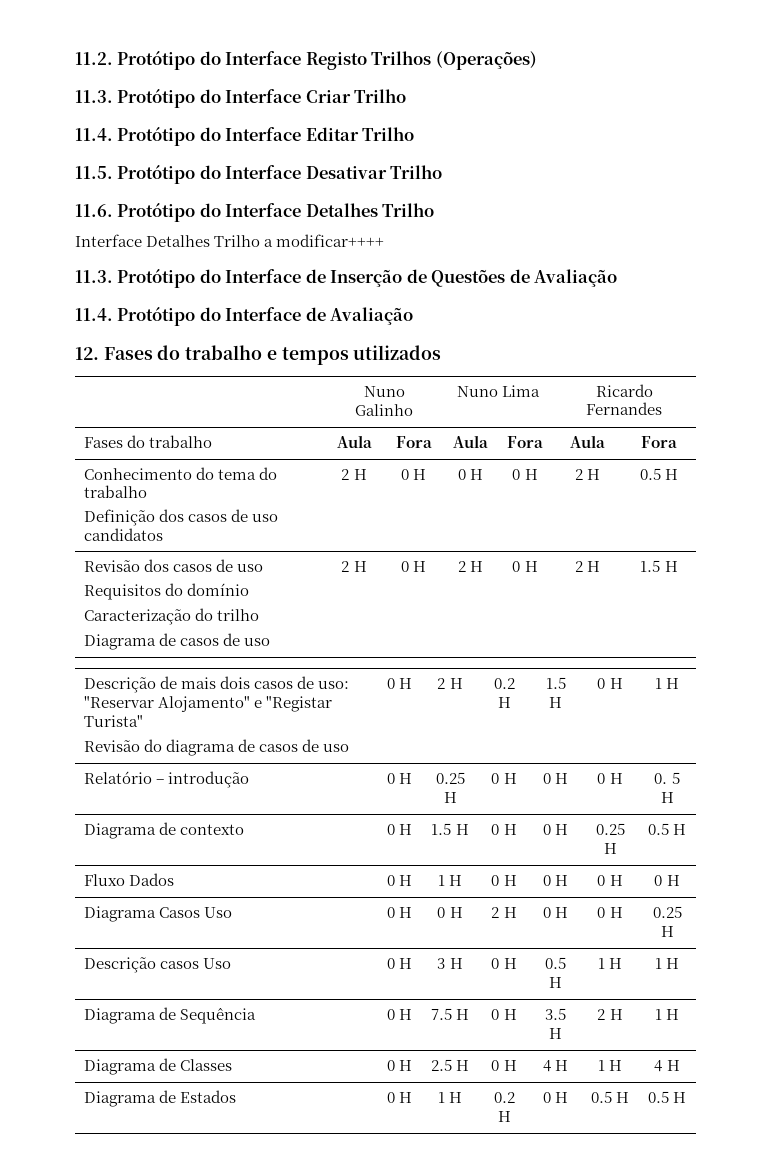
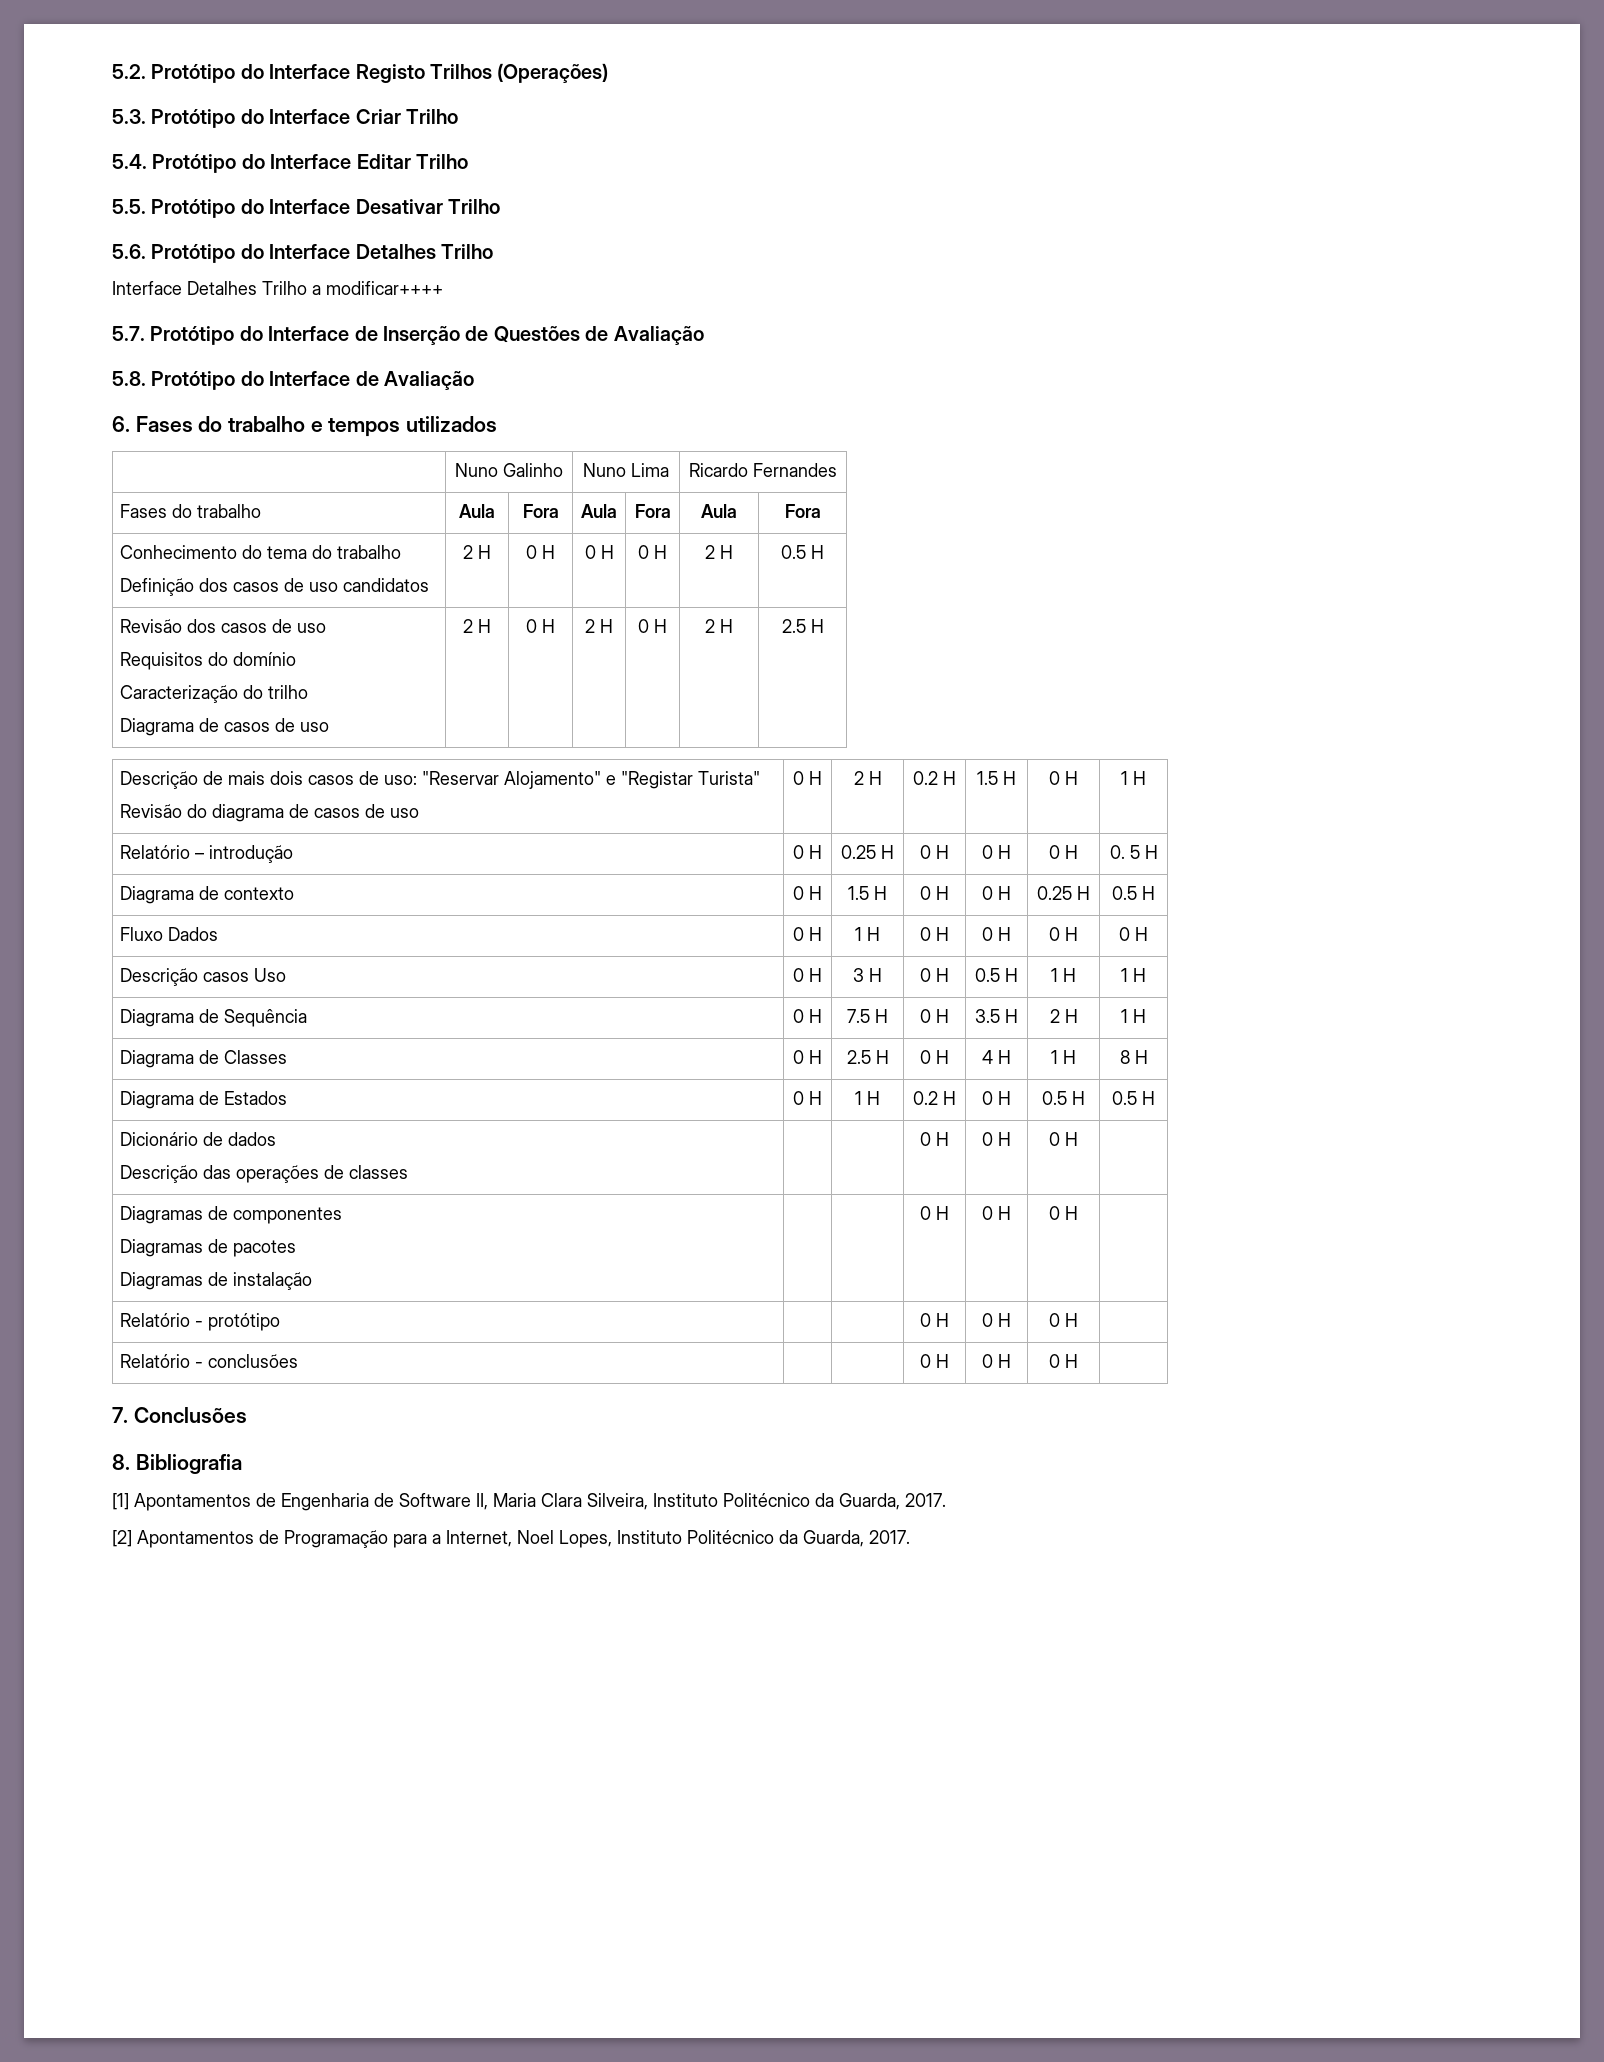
[75,52,113,65] 11.2. -> [112,64,146,79] 5.2.
[75,90,113,103] 11.3. -> [112,109,146,124] 5.3.
[75,128,113,141] 11.4. -> [112,154,147,169] 5.4.
[75,166,113,179] 11.5. -> [112,199,146,214] 5.5.
[75,204,113,217] 11.6. -> [112,244,146,259] 5.6.
[75,270,113,283] 11.3. -> [112,326,145,341] 5.7.
[75,308,113,321] 11.4. -> [112,371,146,386] 5.8.
[75,347,99,360] 12. -> [112,416,130,432] 6.
[640,560,661,572] 1.5 -> [781,619,806,633] 2.5
[83,906,233,922] [386,907,413,918] [437,907,463,918] [491,907,517,918] [542,907,569,918] [597,907,623,918] [652,906,682,918] [660,926,674,937] // Diagrama Casos Uso | 0 H | 0 H | 2 H | 0 H | 0 H | 0.25 H -> (1148, 934) none
[654,1060,663,1072] 4 -> [1119,1050,1130,1064] 8
(687, 1097) none -> [120,1132,277,1146] [120,1165,409,1183] [920,1132,949,1146] [982,1132,1011,1146] [1049,1132,1078,1146] [120,1206,343,1224] [120,1239,297,1257] [120,1272,313,1290] [920,1206,949,1220] [982,1206,1011,1220] [1049,1206,1078,1220] [120,1313,281,1331] [920,1313,949,1327] [982,1313,1011,1327] [1049,1313,1078,1327] [120,1354,299,1368] [920,1354,949,1368] [982,1354,1011,1368] [1049,1354,1078,1368] [112,1407,247,1423] [112,1454,242,1474] [112,1493,946,1511] [112,1530,910,1548] // Dicionário de dados // Descrição das operações de classes | | | 0 H | 0 H | 0 H | // Diagramas de componentes // Diagramas de pacotes // Diagramas de instalação | | | 0 H | 0 H | 0 H | // Relatório - protótipo | | | 0 H | 0 H | 0 H | // Relatório - conclusões | | | 0 H | 0 H | 0 H | // 7. Conclusões // 8. Bibliografia // [1] Apontamentos de Engenharia de Software II, Maria Clara Silveira, Instituto Politécnico da Guarda, 2017. // [2] Apontamentos de Programação para a Internet, Noel Lopes, Instituto Politécnico da Guarda, 2017.

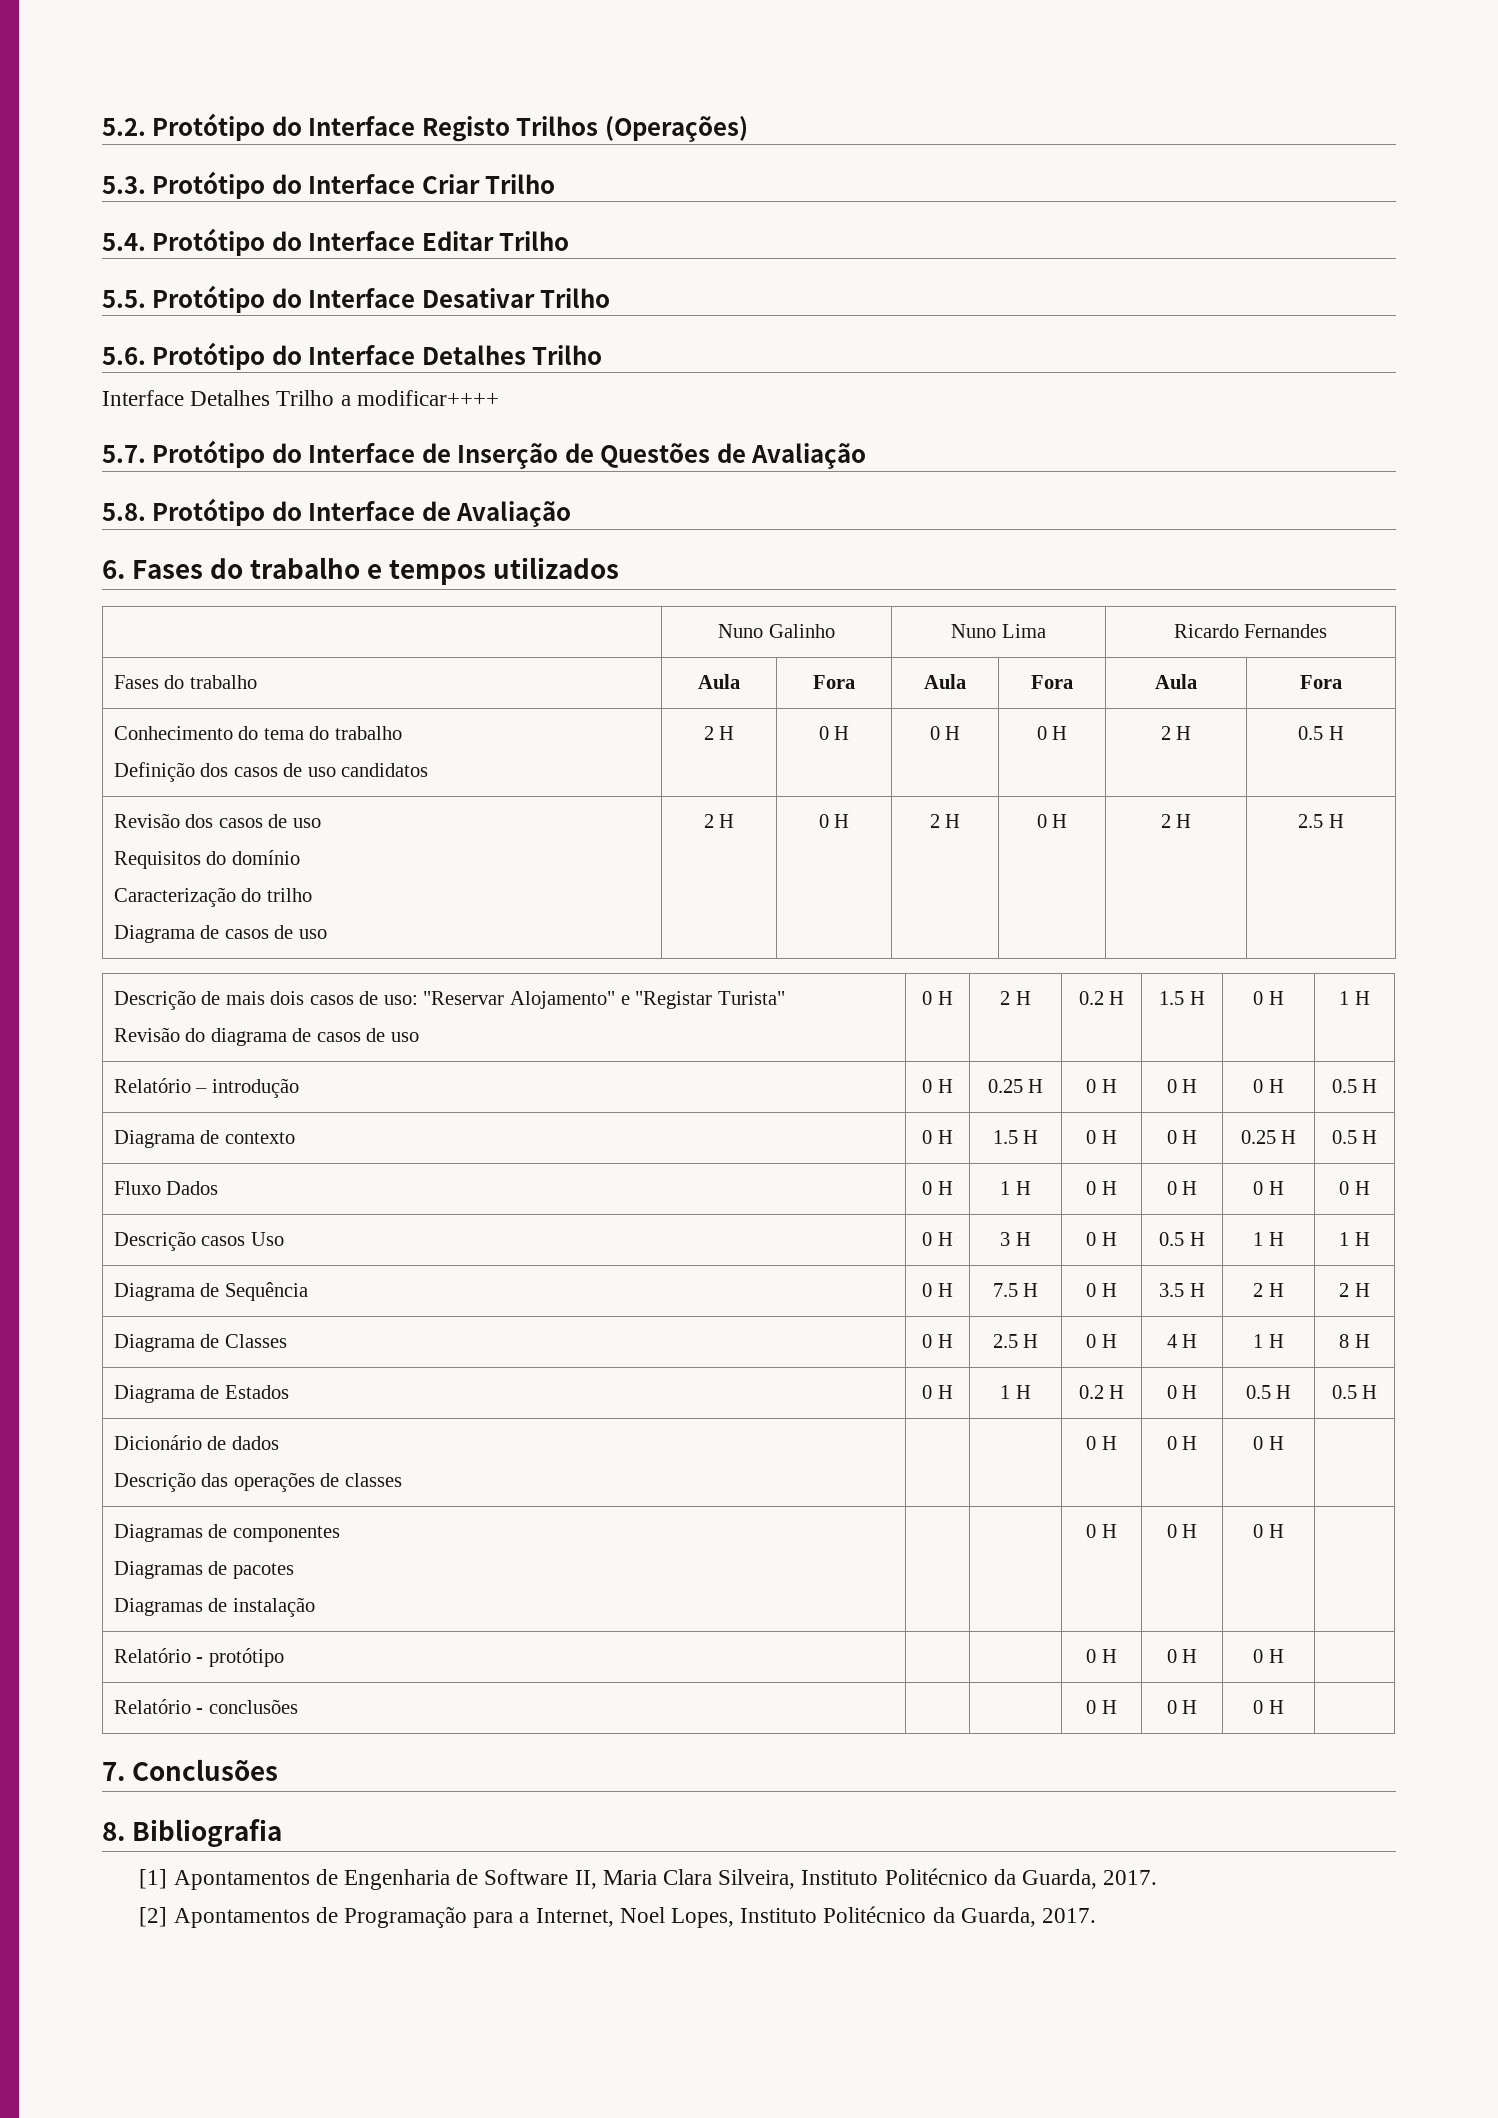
[1109,845,1140,859] 0. 5 -> [1331,1079,1357,1093] 0.5
[1121,1009,1128,1023] 1 -> [1339,1283,1350,1297] 2

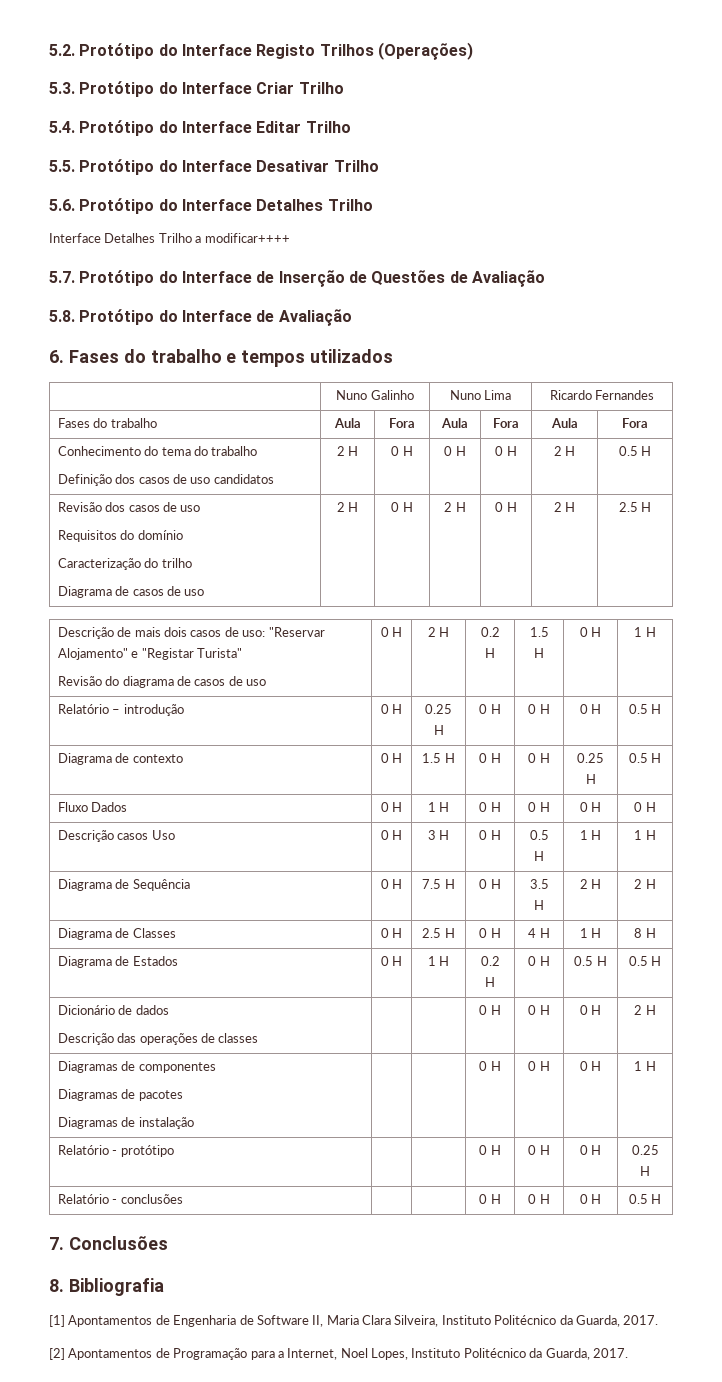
(1284, 1443) none -> [634,1005,656,1015] 2 H
(1284, 1531) none -> [634,1061,656,1071] 1 H
(1284, 1656) none -> [631,1145,659,1155] [640,1166,650,1176] 0.25 H
(1284, 1707) none -> [628,1194,662,1204] 0.5 H

